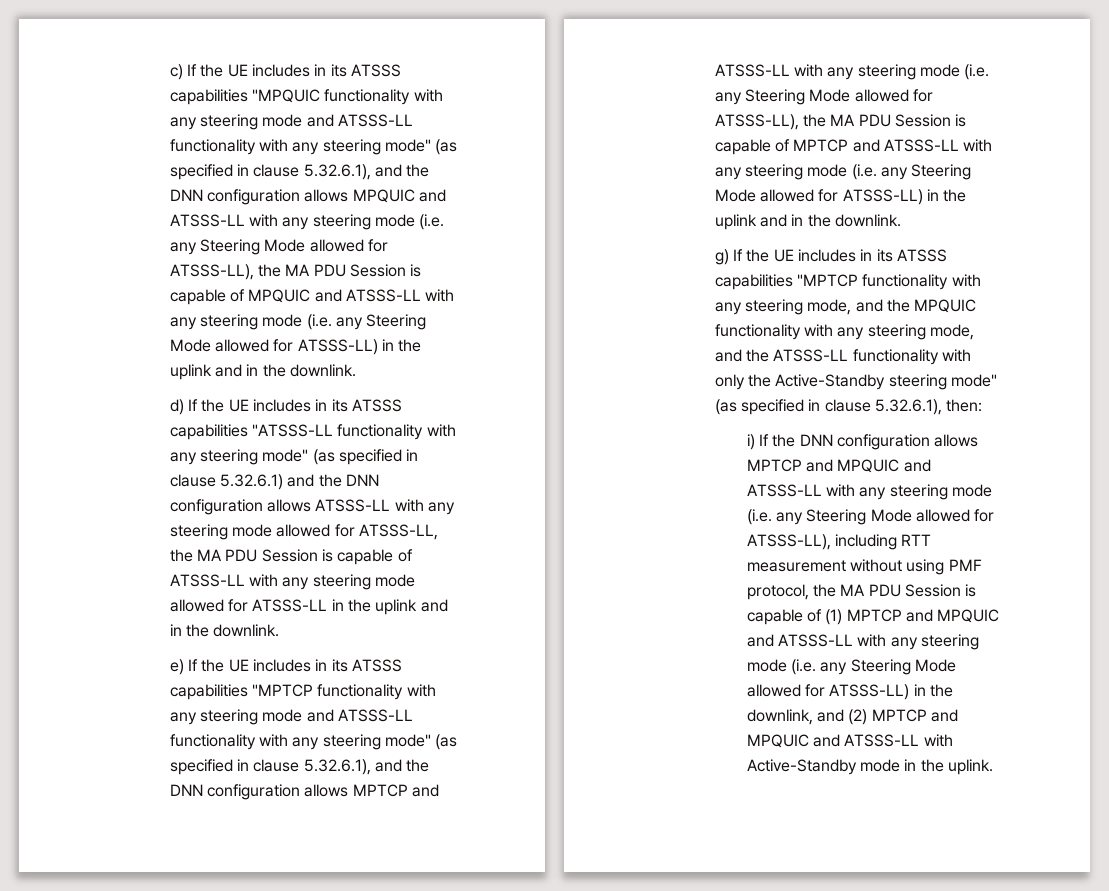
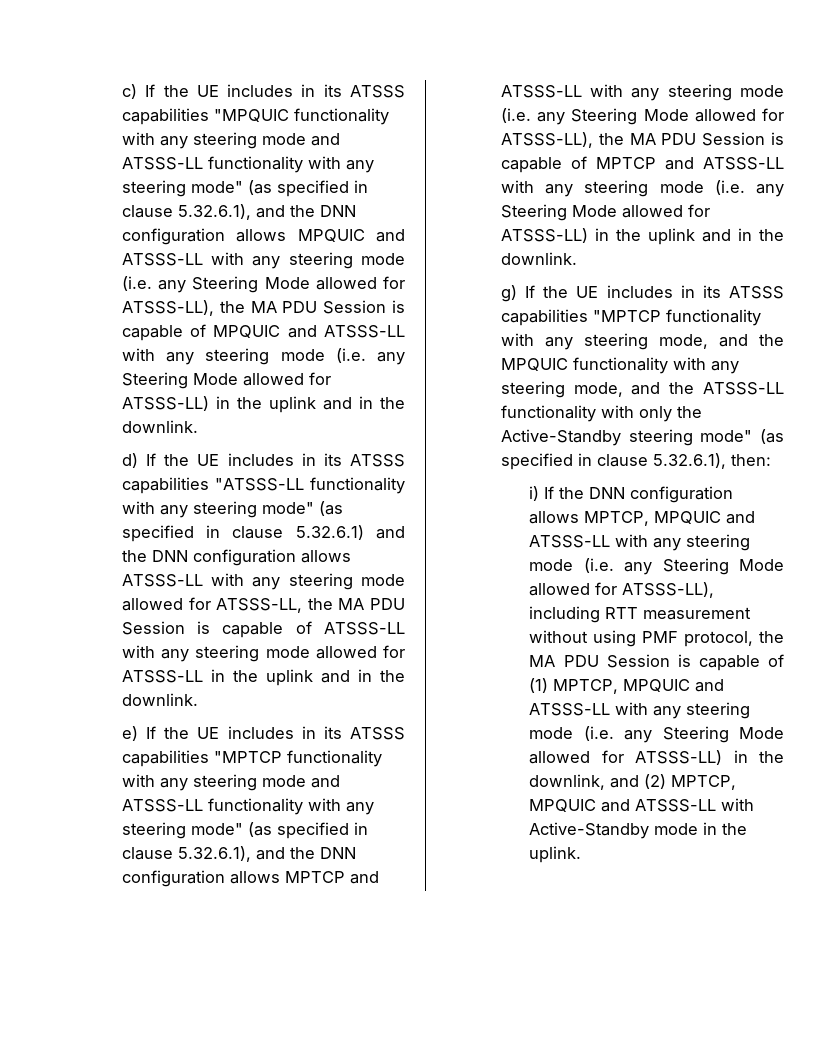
[746,459,833,472] MPTCP and -> [584,511,650,526] MPTCP,
[846,609,933,622] MPTCP and -> [553,679,619,694] MPTCP,
[871,709,958,722] MPTCP and -> [671,775,737,790] MPTCP,

